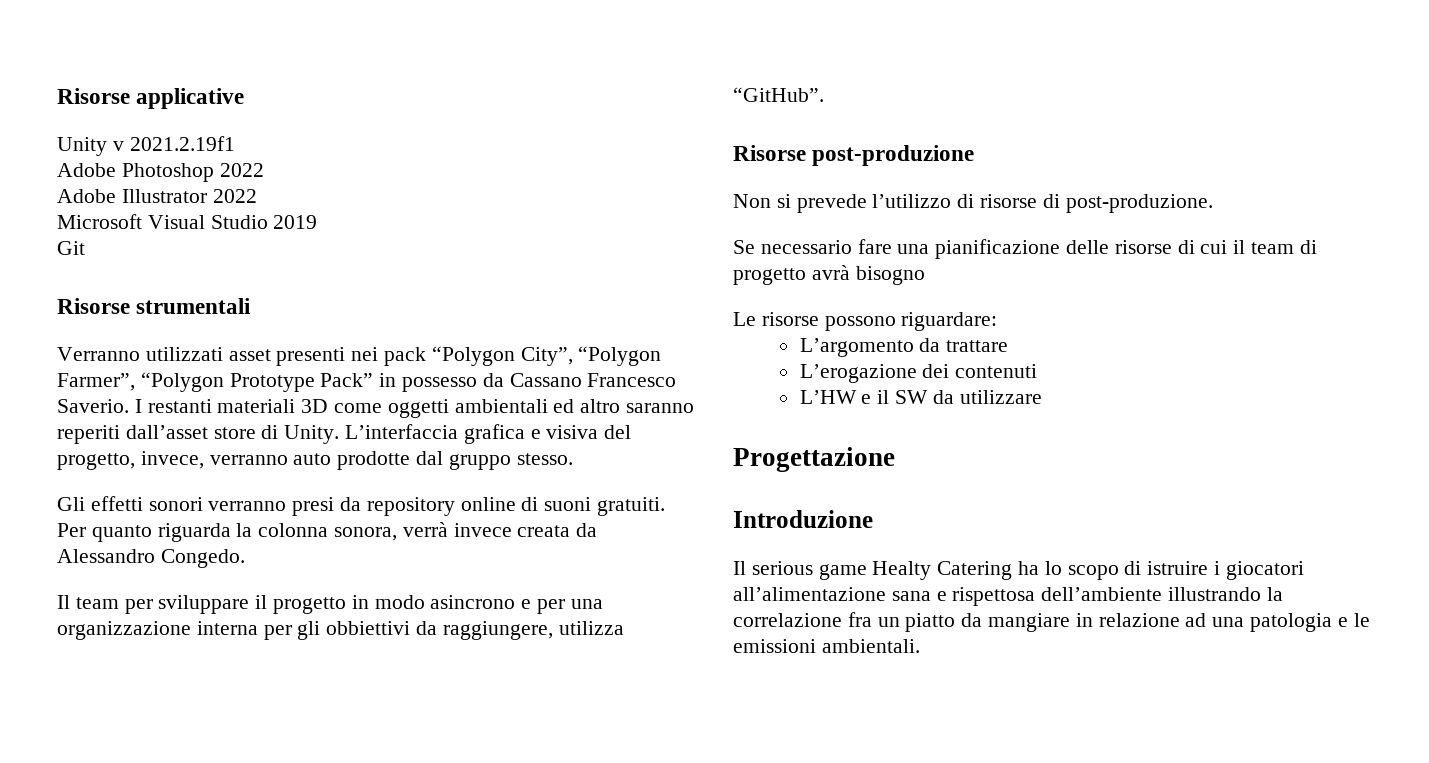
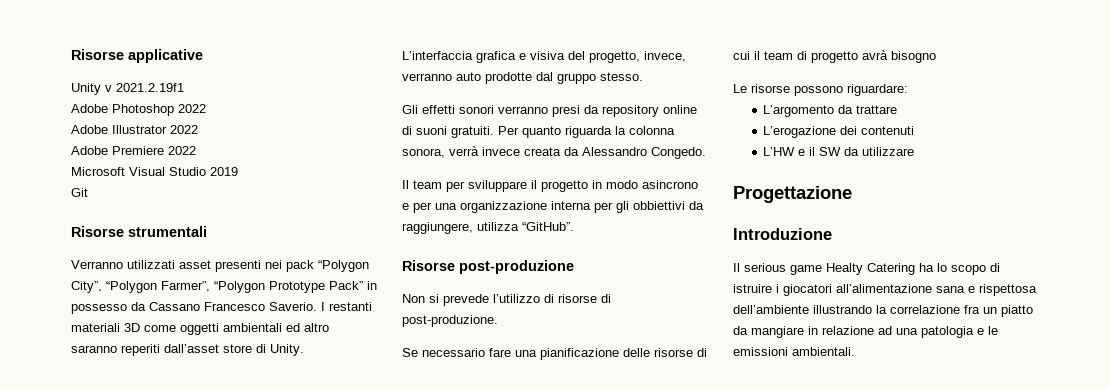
(257, 196) none -> [71,146,196,155] // Adobe Premiere 2022

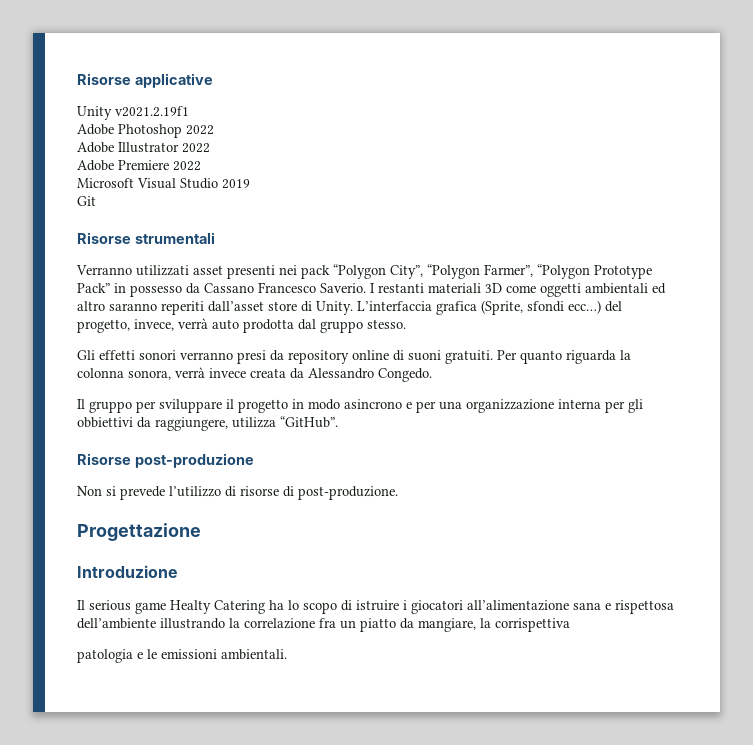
[105,83,184,92] v 2021.2.19f1 -> [115,106,189,117] v2021.2.19f1
[519,51,686,63] [402,72,532,84] e visiva del progetto, invece, verranno auto prodotte -> [481,300,622,315] [77,318,294,333] (Sprite, sfondi ecc…) del progetto, invece, verrà auto prodotta
[413,180,442,189] team -> [89,401,132,413] gruppo
[402,348,707,360] [733,50,936,63] [733,84,908,96] [763,105,898,117] [763,126,915,138] [763,147,915,156] // Se necessario fare una pianificazione delle risorse di cui il team di progetto avrà bisogno // Le risorse possono riguardare: // L’argomento da trattare // L’erogazione dei contenuti // L’HW e il SW da utilizzare -> (398, 493) none
[751,326,918,338] mangiare in relazione ad una -> [418,618,570,632] mangiare, la corrispettiva //

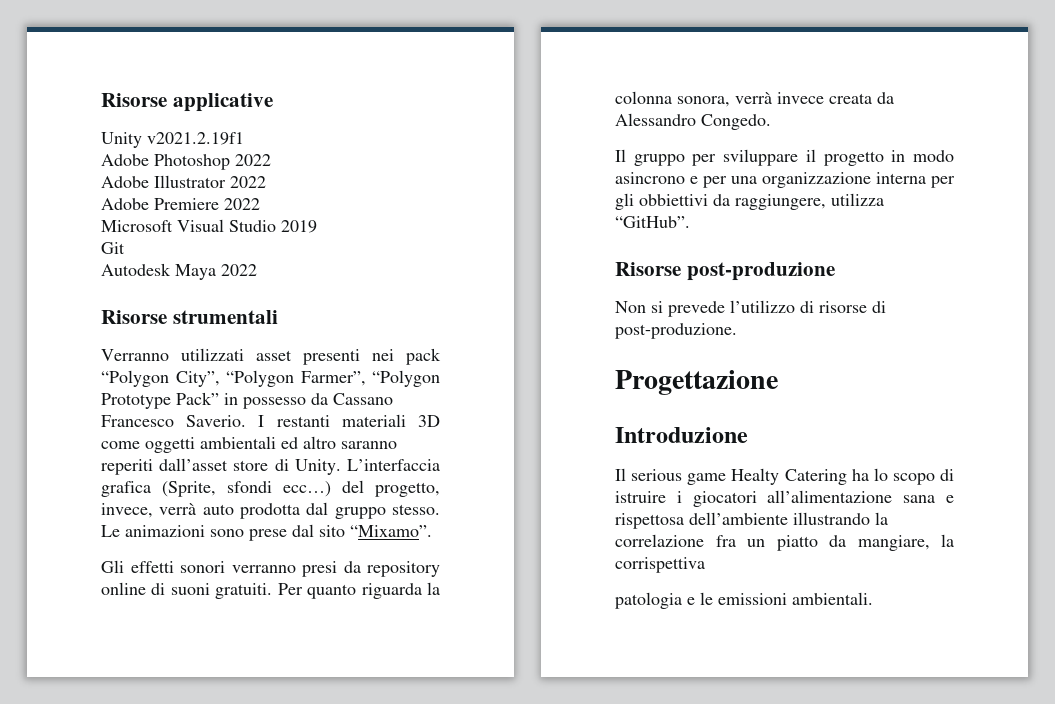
(96, 201) none -> [101,263,257,280] // Autodesk Maya 2022
(406, 324) none -> [101,524,432,541] Le animazioni sono prese dal sito “Mixamo”.

